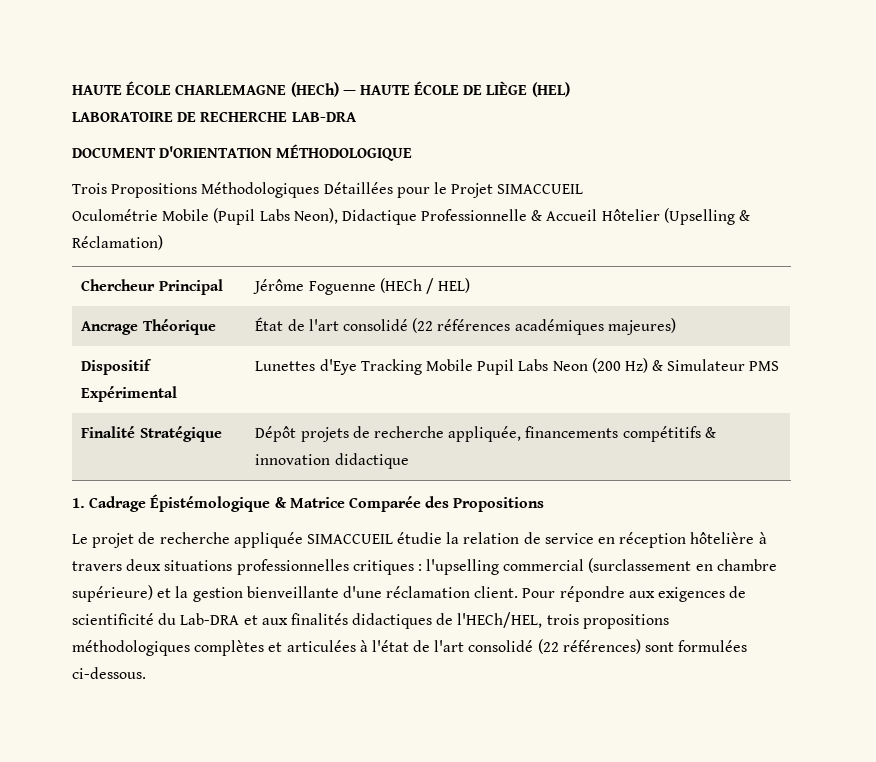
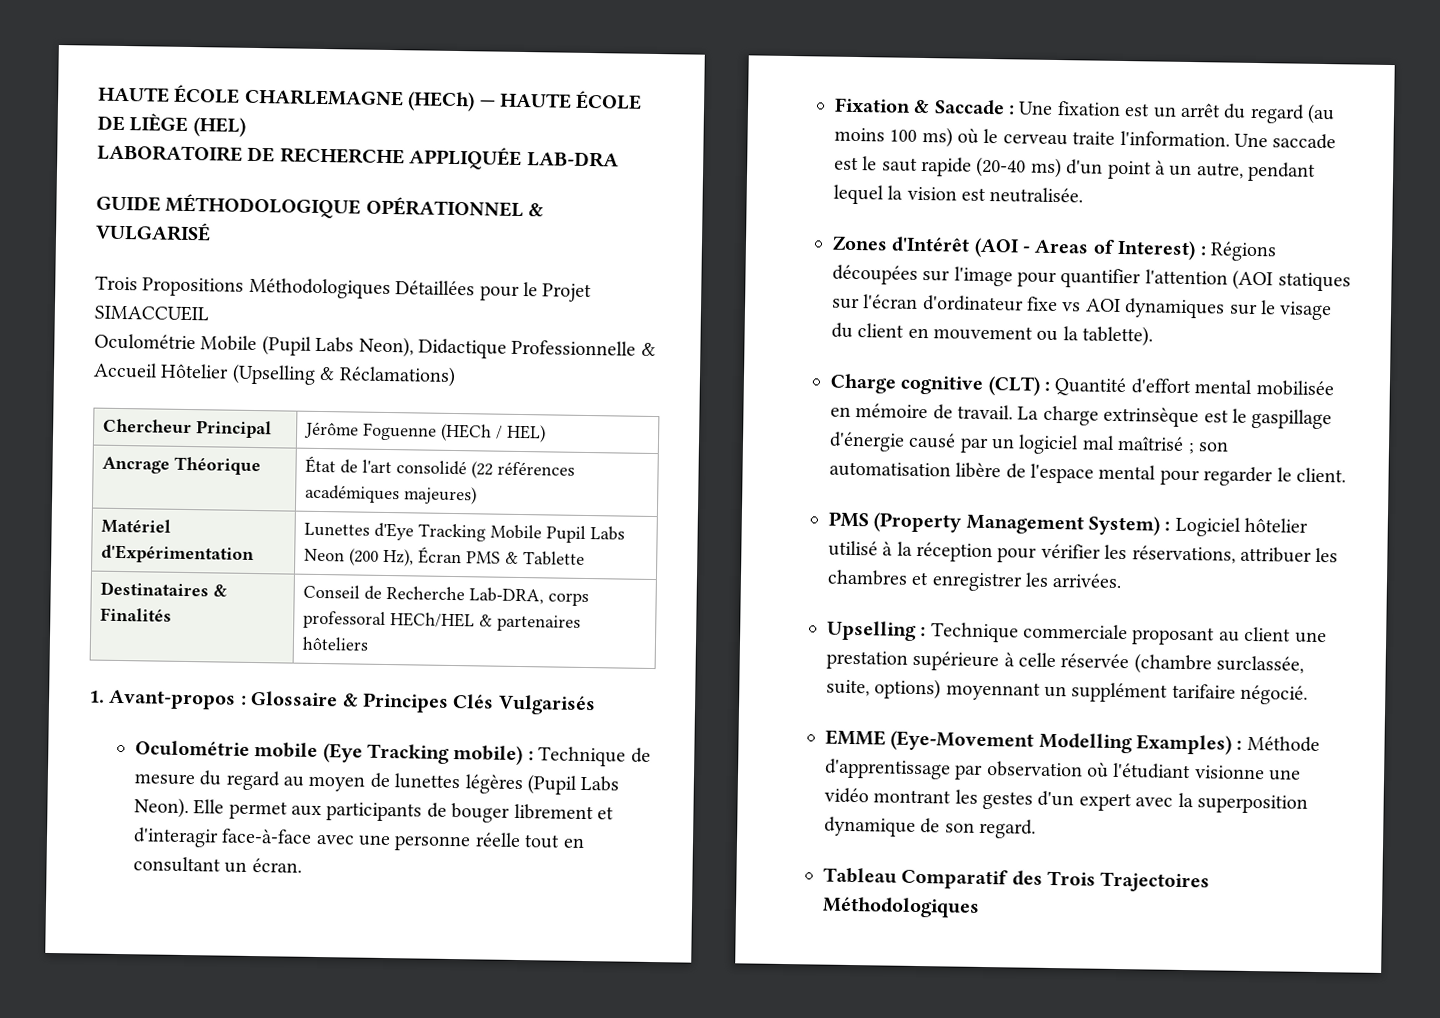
(288, 116) none -> [409,146,523,170] APPLIQUÉE
[72,146,273,158] DOCUMENT D'ORIENTATION -> [96,195,161,212] GUIDE
(413, 152) none -> [365,196,545,218] [95,221,211,242] OPÉRATIONNEL & VULGARISÉ
[72,235,163,250] Réclamation) -> [338,365,456,388] Réclamations)
[81,359,153,375] [81,386,178,402] Dispositif Expérimental -> [101,518,172,534] [101,544,255,565] Matériel d'Expérimentation
[624,358,780,373] [81,426,222,442] [255,426,716,442] [255,453,409,469] [72,494,545,512] [72,532,767,548] [72,558,777,575] [72,585,747,602] [72,612,669,629] [72,639,748,656] [72,667,146,679] Hz) & Simulateur PMS // Finalité Stratégique | Dépôt projets de recherche appliquée, financements compétitifs & innovation didactique // 1. Cadrage Épistémologique & Matrice Comparée des Propositions // Le projet de recherche appliquée SIMACCUEIL étudie la relation de service en réception hôtelière à travers deux situations professionnelles critiques : l'upselling commercial (surclassement en chambre supérieure) et la gestion bienveillante d'une réclamation client. Pour répondre aux exigences de scientificité du Lab-DRA et aux finalités didactiques de l'HECh/HEL, trois propositions méthodologiques complètes et articulées à l'état de l'art consolidé (22 références) sont formulées ci-dessous. -> [383,546,586,567] [100,581,228,597] [100,607,173,622] [303,584,590,607] [303,610,582,632] [302,636,370,651] [89,689,596,716] [134,740,651,767] [133,770,620,795] [133,797,614,823] [132,827,585,852] [132,856,302,873] [833,97,1336,125] [833,126,1337,150] [833,156,1317,182] [832,184,1084,205] [831,235,1277,262] [831,264,1351,292] [831,294,1333,321] [830,322,1154,347] [829,373,1334,397] [829,403,1333,430] [828,431,1229,455] [828,461,1346,487] [827,511,1309,537] [827,540,1339,564] [826,569,1123,592] [826,620,1327,646] [825,650,1305,675] [825,678,1309,705] [824,729,1320,755] [823,758,1302,781] [823,787,1308,814] [823,816,1036,839] [822,867,1211,893] [821,896,980,918] Hz), Écran PMS & Tablette // Destinataires & Finalités | Conseil de Recherche Lab-DRA, corps professoral HECh/HEL & partenaires hôteliers // 1. Avant-propos : Glossaire & Principes Clés Vulgarisés // Oculométrie mobile (Eye Tracking mobile) : Technique de mesure du regard au moyen de lunettes légères (Pupil Labs Neon). Elle permet aux participants de bouger librement et d'interagir face-à-face avec une personne réelle tout en consultant un écran. // Fixation & Saccade : Une fixation est un arrêt du regard (au moins 100 ms) où le cerveau traite l'information. Une saccade est le saut rapide (20-40 ms) d'un point à un autre, pendant lequel la vision est neutralisée. // Zones d'Intérêt (AOI - Areas of Interest) : Régions découpées sur l'image pour quantifier l'attention (AOI statiques sur l'écran d'ordinateur fixe vs AOI dynamiques sur le visage du client en mouvement ou la tablette). // Charge cognitive (CLT) : Quantité d'effort mental mobilisée en mémoire de travail. La charge extrinsèque est le gaspillage d'énergie causé par un logiciel mal maîtrisé ; son automatisation libère de l'espace mental pour regarder le client. // PMS (Property Management System) : Logiciel hôtelier utilisé à la réception pour vérifier les réservations, attribuer les chambres et enregistrer les arrivées. // Upselling : Technique commerciale proposant au client une prestation supérieure à celle réservée (chambre surclassée, suite, options) moyennant un supplément tarifaire négocié. // EMME (Eye-Movement Modelling Examples) : Méthode d'apprentissage par observation où l'étudiant visionne une vidéo montrant les gestes d'un expert avec la superposition dynamique de son regard. // Tableau Comparatif des Trois Trajectoires Méthodologiques

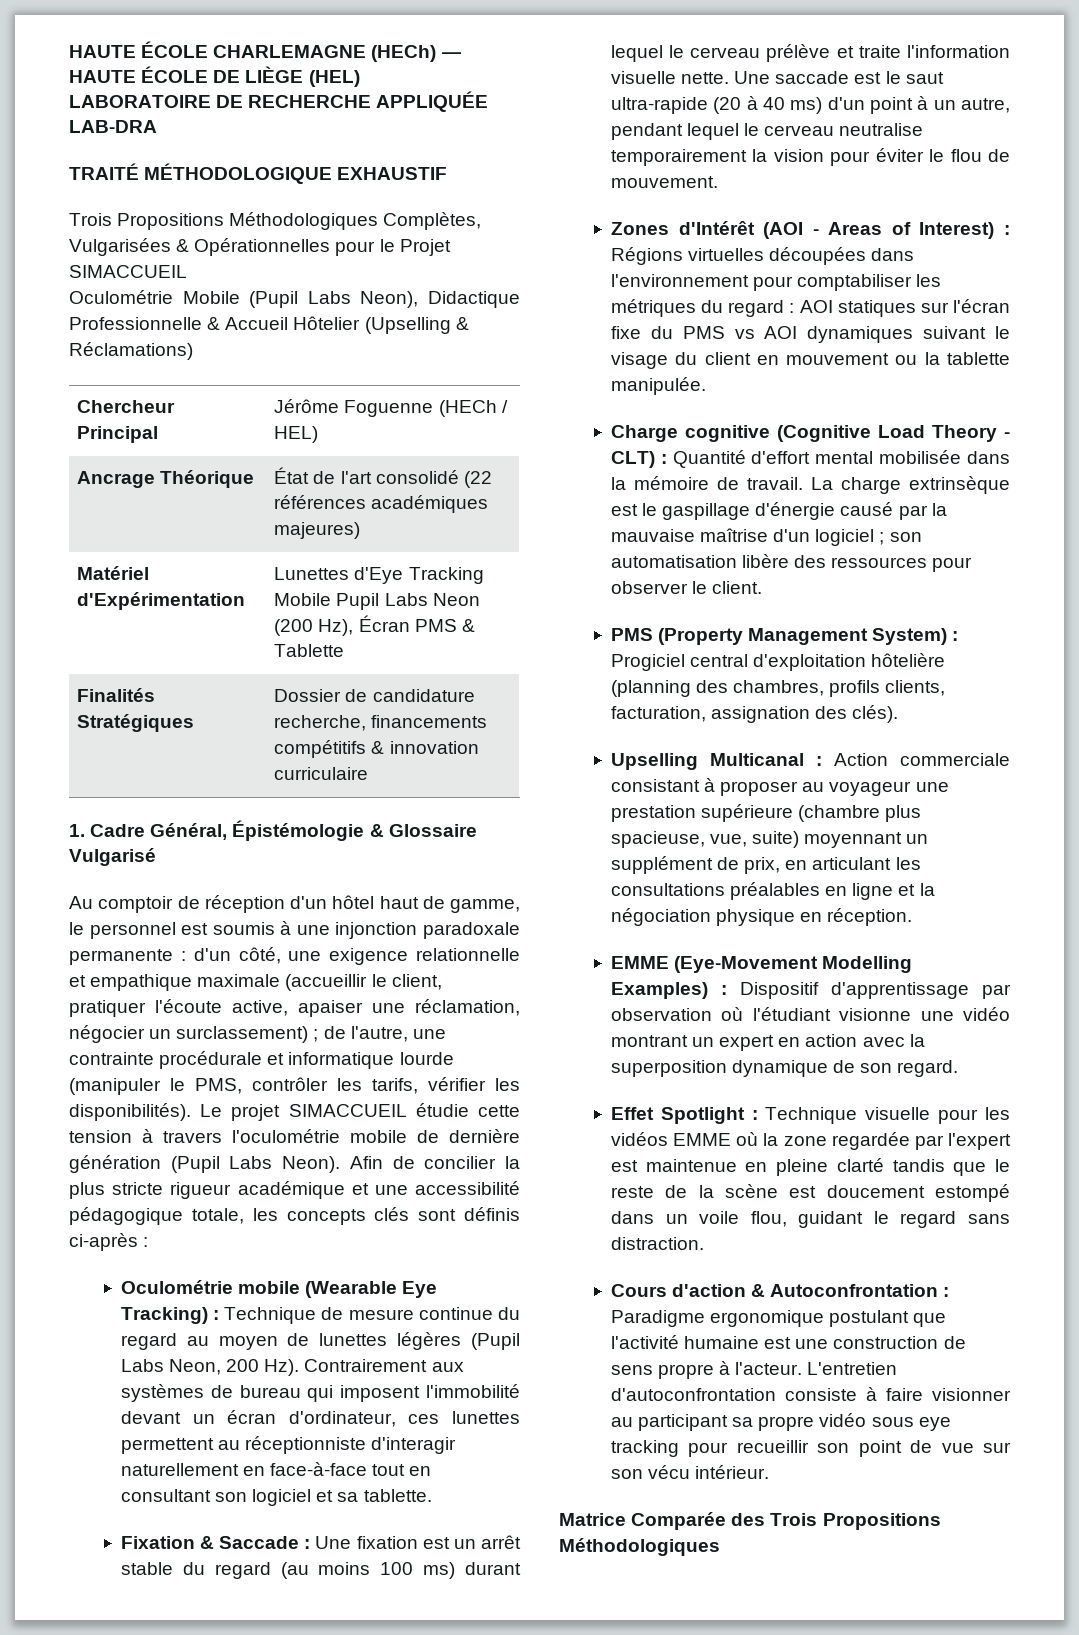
[96,193,545,219] [95,221,211,242] [95,275,476,300] GUIDE MÉTHODOLOGIQUE OPÉRATIONNEL & VULGARISÉ // Trois Propositions Méthodologiques Détaillées -> [69,163,448,184] [69,212,482,230] [69,238,331,256] TRAITÉ MÉTHODOLOGIQUE EXHAUSTIF // Trois Propositions Méthodologiques Complètes, Vulgarisées & Opérationnelles
[100,581,228,597] [100,607,173,622] [303,584,590,607] [303,610,582,632] [302,636,370,651] [89,689,596,716] Destinataires & Finalités | Conseil de Recherche Lab-DRA, corps professoral HECh/HEL & partenaires hôteliers // 1. Avant-propos : Glossaire & Principes Clés Vulgarisés -> [77,688,156,702] [77,714,195,732] [274,689,475,702] [274,715,488,731] [274,740,479,758] [274,767,369,780] [69,820,477,841] [69,848,156,866] [69,895,520,913] [69,921,520,939] [69,947,520,965] [69,974,442,991] [69,999,520,1017] [69,1025,446,1043] [69,1051,454,1069] [69,1077,520,1095] [69,1103,520,1121] [69,1129,520,1143] [69,1155,520,1173] [69,1181,520,1199] [69,1207,520,1225] [69,1233,149,1251] Finalités Stratégiques | Dossier de candidature recherche, financements compétitifs & innovation curriculaire // 1. Cadre Général, Épistémologie & Glossaire Vulgarisé // Au comptoir de réception d'un hôtel haut de gamme, le personnel est soumis à une injonction paradoxale permanente : d'un côté, une exigence relationnelle et empathique maximale (accueillir le client, pratiquer l'écoute active, apaiser une réclamation, négocier un surclassement) ; de l'autre, une contrainte procédurale et informatique lourde (manipuler le PMS, contrôler les tarifs, vérifier les disponibilités). Le projet SIMACCUEIL étudie cette tension à travers l'oculométrie mobile de dernière génération (Pupil Labs Neon). Afin de concilier la plus stricte rigueur académique et une accessibilité pédagogique totale, les concepts clés sont définis ci-après :
[322,743,524,766] (Eye Tracking mobile) -> [305,1281,438,1298] [120,1307,208,1324] (Wearable Eye Tracking)
(195, 779) none -> [418,1307,493,1320] continue
[133,797,614,823] [132,827,585,852] [132,856,302,873] Neon). Elle permet aux participants de bouger librement et d'interagir face-à-face avec une personne réelle tout en consultant un écran. -> [169,1359,464,1376] [120,1384,520,1402] [120,1410,520,1427] [120,1436,457,1454] [120,1462,432,1476] [120,1489,432,1506] Neon, 200 Hz). Contrairement aux systèmes de bureau qui imposent l'immobilité devant un écran d'ordinateur, ces lunettes permettent au réceptionniste d'interagir naturellement en face-à-face tout en consultant son logiciel et sa tablette.
(1221, 110) none -> [120,1562,173,1575] stable
[956,128,1230,147] où le cerveau traite l'information. -> [464,1562,521,1575] [610,44,1010,62] [610,71,730,84] durant lequel le cerveau prélève et traite l'information visuelle nette.
[920,156,1027,178] rapide (20-40 -> [610,96,785,114] ultra-rapide (20 à 40
[887,185,1084,204] la vision est neutralisée. -> [744,123,924,136] [610,148,1010,166] [610,176,718,188] le cerveau neutralise temporairement la vision pour éviter le flou de mouvement.
[831,264,1351,292] [831,294,1058,312] découpées sur l'image pour quantifier l'attention (AOI statiques sur l'écran d'ordinateur fixe -> [688,247,915,265] [610,274,942,291] [610,299,1010,317] [610,326,725,339] virtuelles découpées dans l'environnement pour comptabiliser les métriques du regard : AOI statiques sur l'écran fixe du PMS
[1228,303,1258,316] sur -> [923,326,987,339] suivant
[1082,325,1154,347] tablette). -> [947,352,1010,365] [610,377,706,395] tablette manipulée.
[987,376,1041,396] (CLT) -> [776,425,1010,442] [610,451,655,468] (Cognitive Load Theory - CLT)
[829,406,851,417] en -> [967,451,1010,464] [610,477,626,490] dans la
[990,434,1229,455] [828,461,1274,487] un logiciel mal maîtrisé ; son automatisation libère de l'espace mental pour regarder -> [931,503,947,516] [610,528,922,546] [610,554,973,572] [610,581,688,594] la mauvaise maîtrise d'un logiciel ; son automatisation libère des ressources pour observer
[1174,516,1309,537] [827,540,1339,564] [826,569,1123,592] [826,620,1327,646] [825,650,1305,675] [825,678,1309,705] Logiciel hôtelier utilisé à la réception pour vérifier les réservations, attribuer les chambres et enregistrer les arrivées. // Upselling : Technique commerciale proposant au client une prestation supérieure à celle réservée (chambre surclassée, suite, options) moyennant un supplément tarifaire négocié. -> [610,653,946,671] [610,680,946,697] [610,705,899,723] [610,753,1010,770] [610,778,949,796] [610,804,922,822] [610,831,929,848] [610,856,921,874] [610,882,935,900] [610,908,913,926] Progiciel central d'exploitation hôtelière (planning des chambres, profils clients, facturation, assignation des clés). // Upselling Multicanal : Action commerciale consistant à proposer au voyageur une prestation supérieure (chambre plus spacieuse, vue, suite) moyennant un supplément de prix, en articulant les consultations préalables en ligne et la négociation physique en réception.
[1246,735,1320,753] Méthode -> [739,982,819,999] Dispositif
[954,789,1132,812] les gestes d'un expert -> [692,1034,858,1051] un expert en action
[822,867,1009,890] Tableau Comparatif -> [610,1107,1011,1124] [610,1132,1011,1150] [610,1158,1010,1176] [610,1184,1011,1202] [610,1211,1010,1228] [610,1237,704,1250] [610,1284,950,1297] [610,1310,947,1327] [610,1335,966,1349] [610,1361,898,1379] [610,1387,1011,1401] [610,1413,951,1431] [610,1440,1011,1457] [610,1465,770,1479] [559,1512,727,1530] Effet Spotlight : Technique visuelle pour les vidéos EMME où la zone regardée par l'expert est maintenue en pleine clarté tandis que le reste de la scène est doucement estompé dans un voile flou, guidant le regard sans distraction. // Cours d'action & Autoconfrontation : Paradigme ergonomique postulant que l'activité humaine est une construction de sens propre à l'acteur. L'entretien d'autoconfrontation consiste à faire visionner au participant sa propre vidéo sous eye tracking pour recueillir son point de vue sur son vécu intérieur. // Matrice Comparée
[1100,871,1211,893] Trajectoires -> [822,1513,941,1530] Propositions

